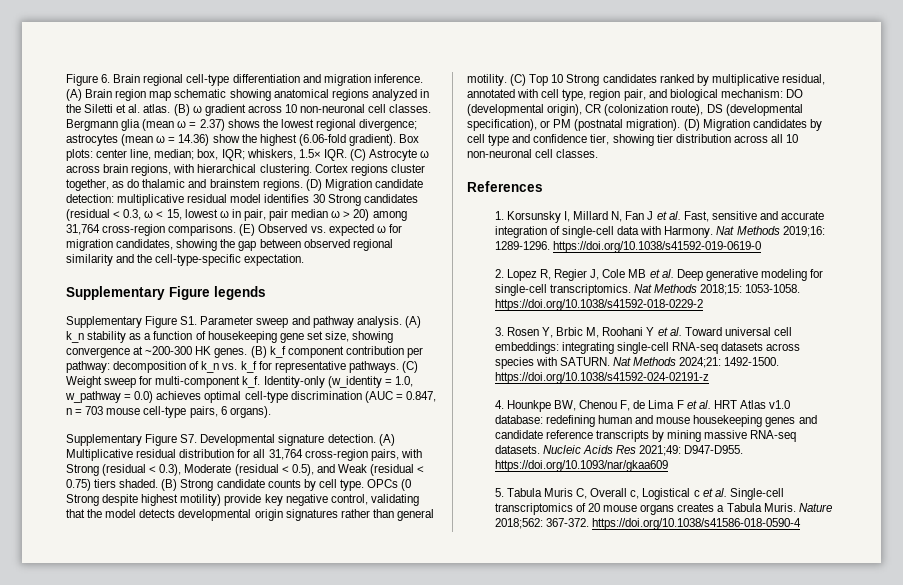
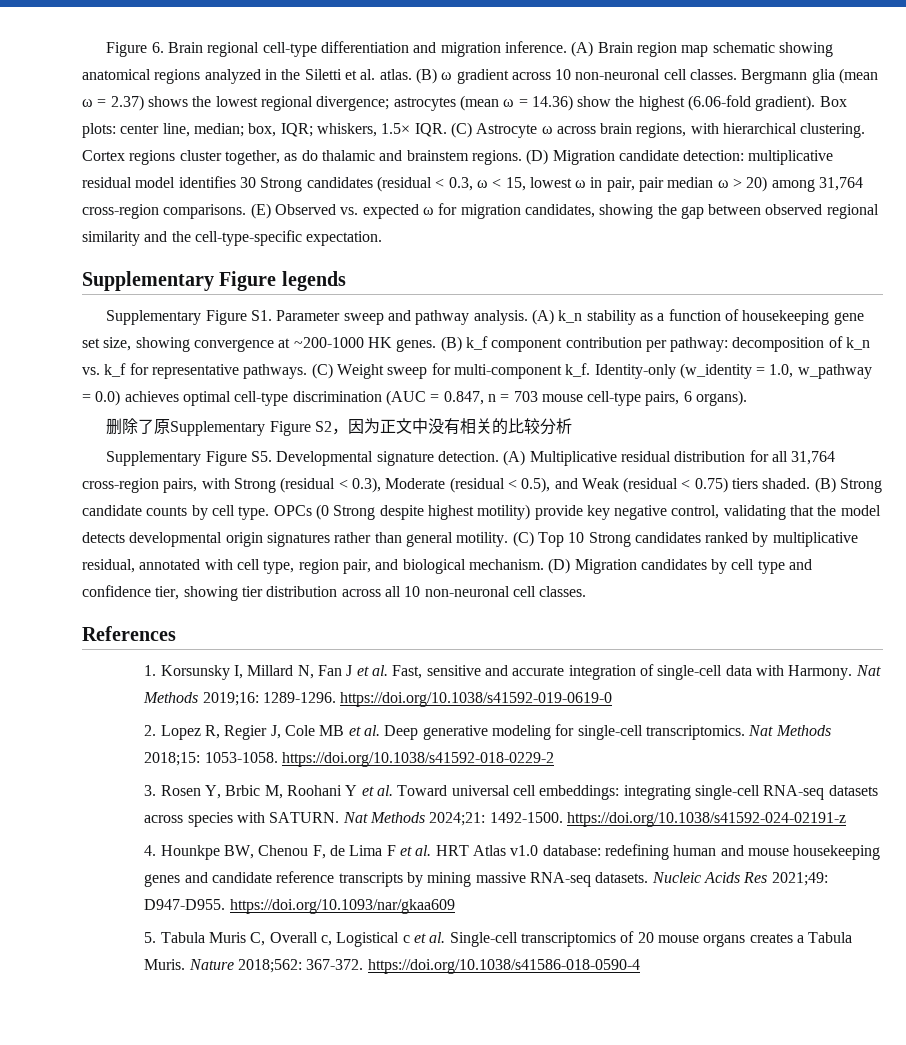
[145,346,193,355] ~200-300 -> [293,337,364,348] ~200-1000
[66,434,198,446] Supplementary Figure S7. -> [106,418,573,436] [106,451,273,466] 删除了原Supplementary Figure S2，因为正文中没有相关的比较分析 // Supplementary Figure S5.
[720,89,803,98] [467,104,803,116] [467,119,681,131] mechanism: DO (developmental origin), CR (colonization route), DS (developmental specification), or PM (postnatal migration). -> [468,559,544,570] mechanism.

